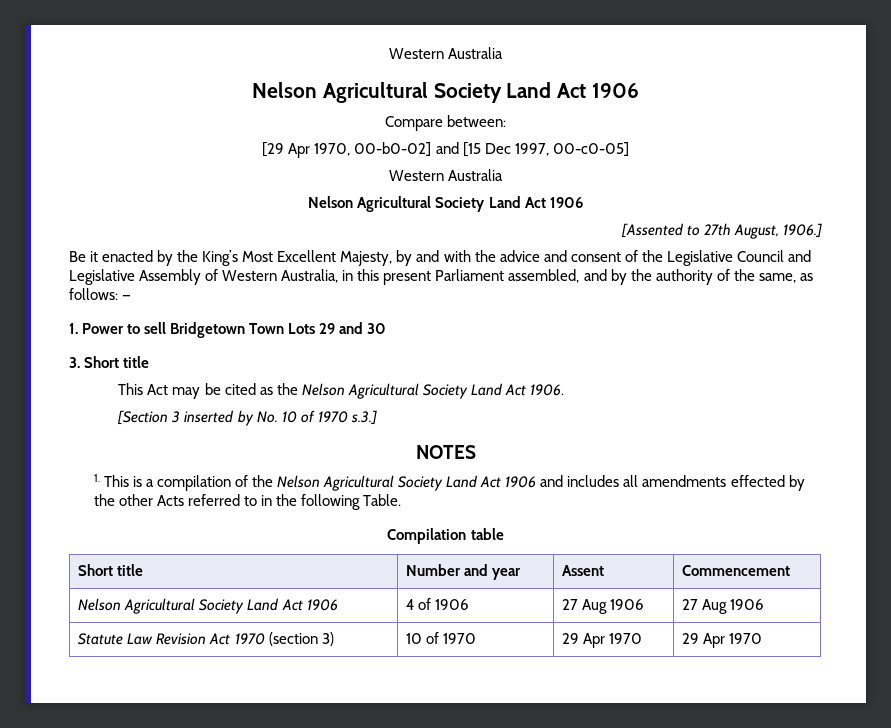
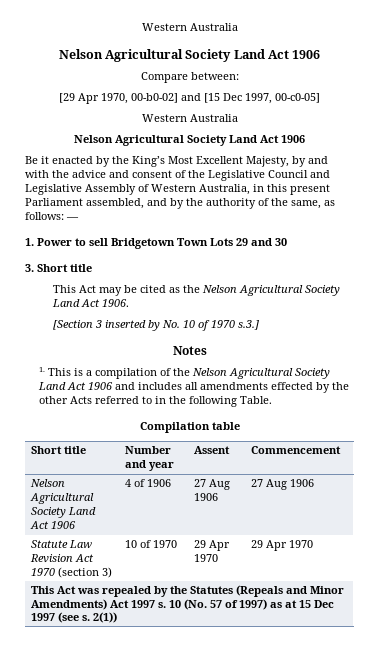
[620,223,822,239] // [Assented to 27th August, 1906.] -> (305, 139) none
[415,445,476,459] NOTES -> [172,346,207,355] Notes
(763, 638) none -> [31,585,345,597] [31,599,335,610] [31,612,118,623] // This Act was repealed by the Statutes (Repeals and Minor Amendments) Act 1997 s. 10 (No. 57 of 1997) as at 15 Dec 1997 (see s. 2(1))

